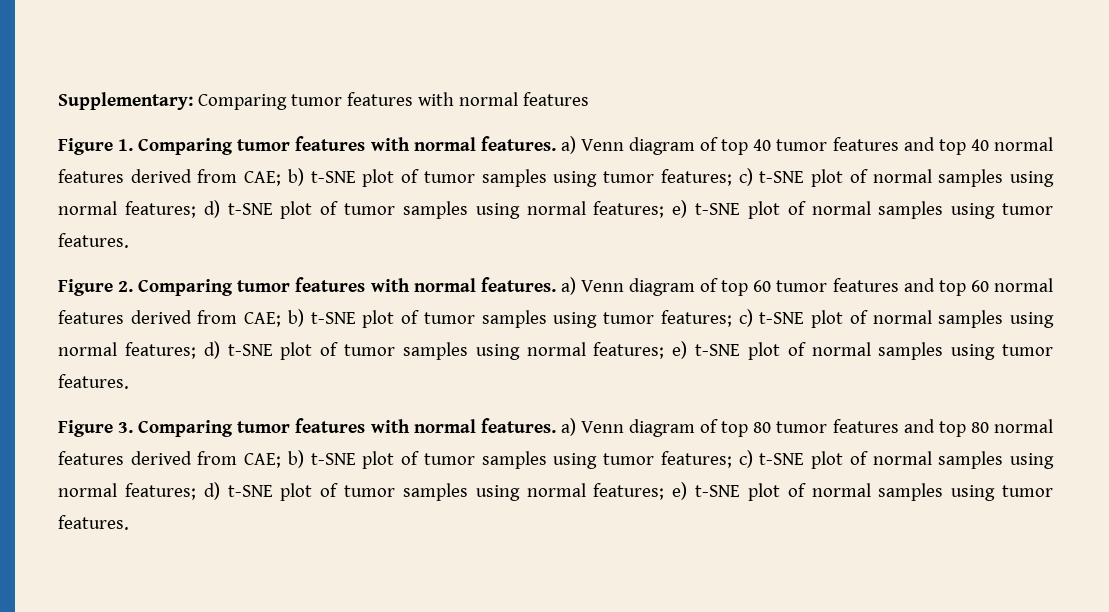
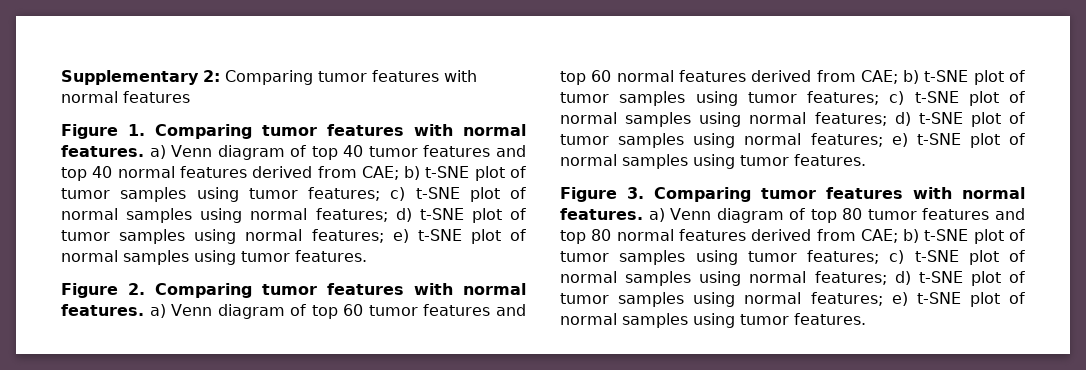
[58,92,193,110] Supplementary: -> [61,70,220,85] Supplementary 2:

